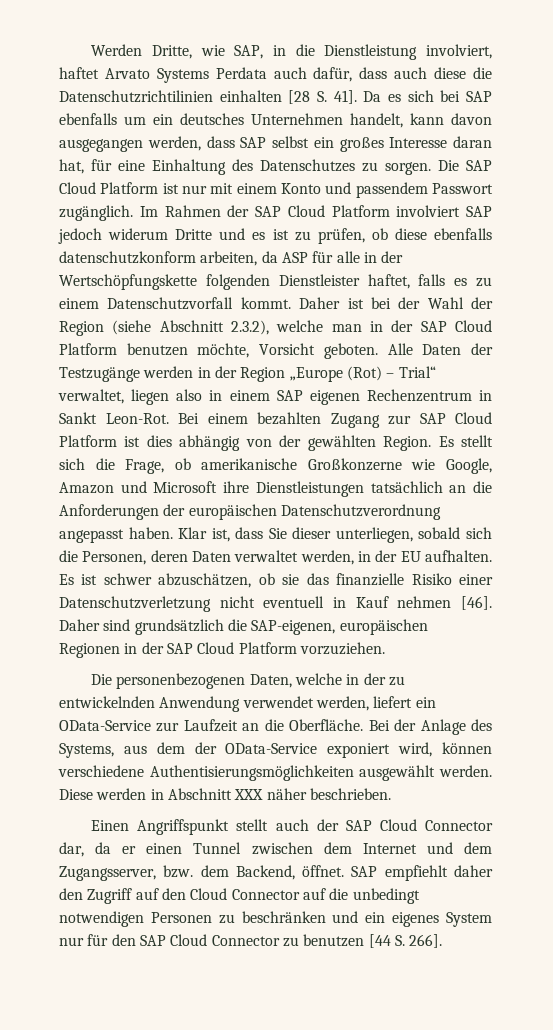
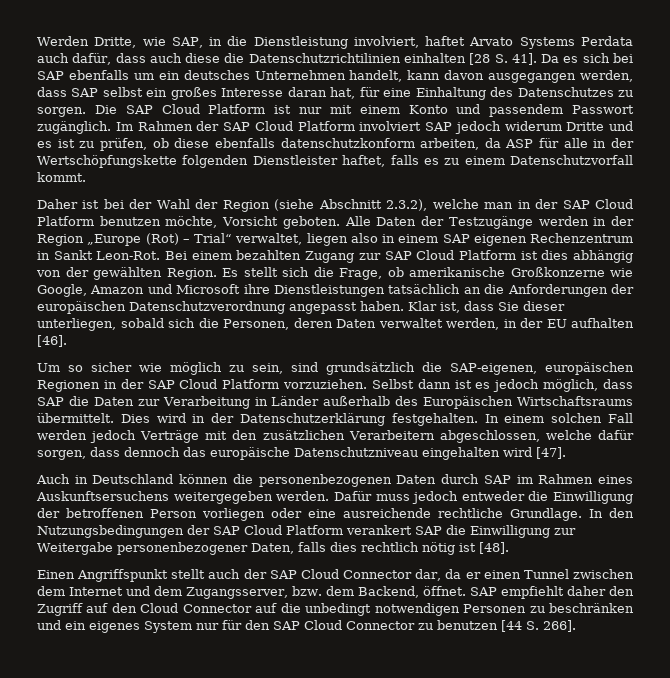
(291, 303) none -> (86, 177) //
[425,550,492,562] [59,573,494,588] [59,596,493,612] [59,619,100,631] aufhalten. Es ist schwer abzuschätzen, ob sie das finanzielle Risiko einer Datenschutzverletzung nicht eventuell in Kauf nehmen [46]. Daher -> [571,318,634,328] [37,335,67,347] [37,362,283,375] aufhalten [46]. // Um so sicher wie möglich zu sein,
[91,673,406,689] [59,696,436,712] [59,719,493,735] [59,742,492,758] [58,765,493,781] [59,788,391,800] // Die personenbezogenen Daten, welche in der zu entwickelnden Anwendung verwendet werden, liefert ein OData-Service zur Laufzeit an die Oberfläche. Bei der Anlage des Systems, aus dem der OData-Service exponiert wird, können verschiedene Authentisierungsmöglichkeiten ausgewählt werden. Diese werden in Abschnitt XXX näher beschrieben. -> [371,379,633,392] [37,396,633,409] [37,413,633,426] [37,430,635,443] [37,447,566,460] [36,474,634,487] [36,491,633,504] [37,508,634,521] [37,525,576,538] [37,542,509,555] Selbst dann ist es jedoch möglich, dass SAP die Daten zur Verarbeitung in Länder außerhalb des Europäischen Wirtschaftsraums übermittelt. Dies wird in der Datenschutzerklärung festgehalten. In einem solchen Fall werden jedoch Verträge mit den zusätzlichen Verarbeitern abgeschlossen, welche dafür sorgen, dass dennoch das europäische Datenschutzniveau eingehalten wird [47]. // Auch in Deutschland können die personenbezogenen Daten durch SAP im Rahmen eines Auskunftsersuchens weitergegeben werden. Dafür muss jedoch entweder die Einwilligung der betroffenen Person vorliegen oder eine ausreichende rechtliche Grundlage. In den Nutzungsbedingungen der SAP Cloud Platform verankert SAP die Einwilligung zur Weitergabe personenbezogener Daten, falls dies rechtlich nötig ist [48].

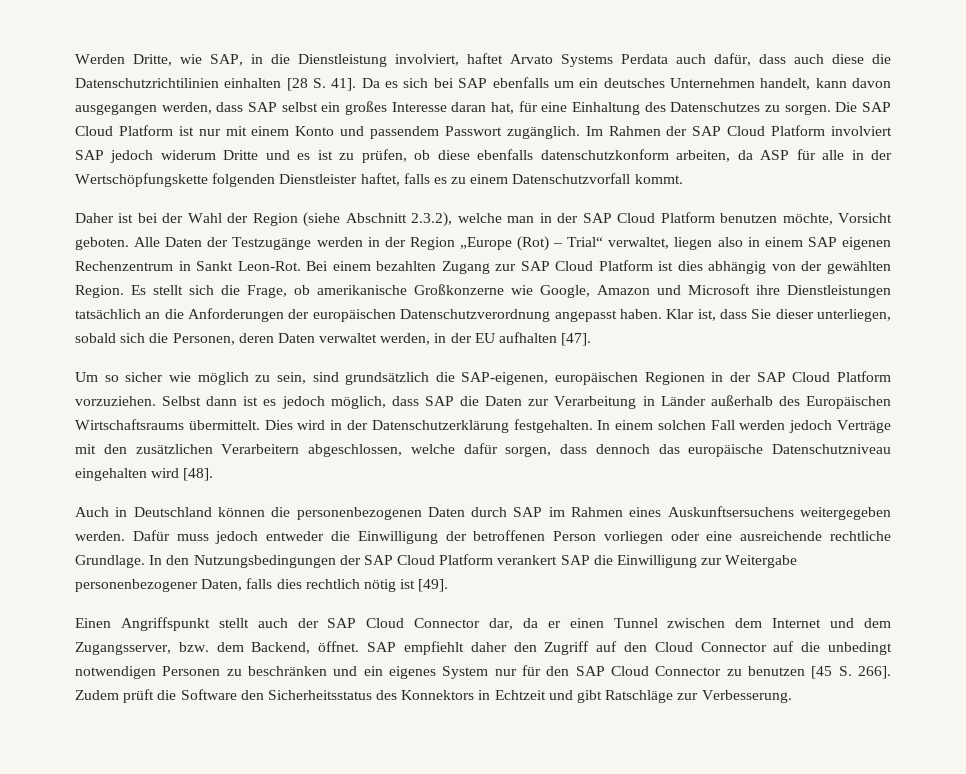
[37,335,67,347] [46]. -> [561,333,592,346] [47].
[536,447,566,459] [47]. -> [183,468,214,481] [48].
[478,542,509,554] [48]. -> [418,579,449,592] [49].
[501,620,522,632] [44 -> [811,666,833,679] [45
(576, 626) none -> [75,689,792,703] Zudem prüft die Software den Sicherheitsstatus des Konnektors in Echtzeit und gibt Ratschläge zur Verbesserung.

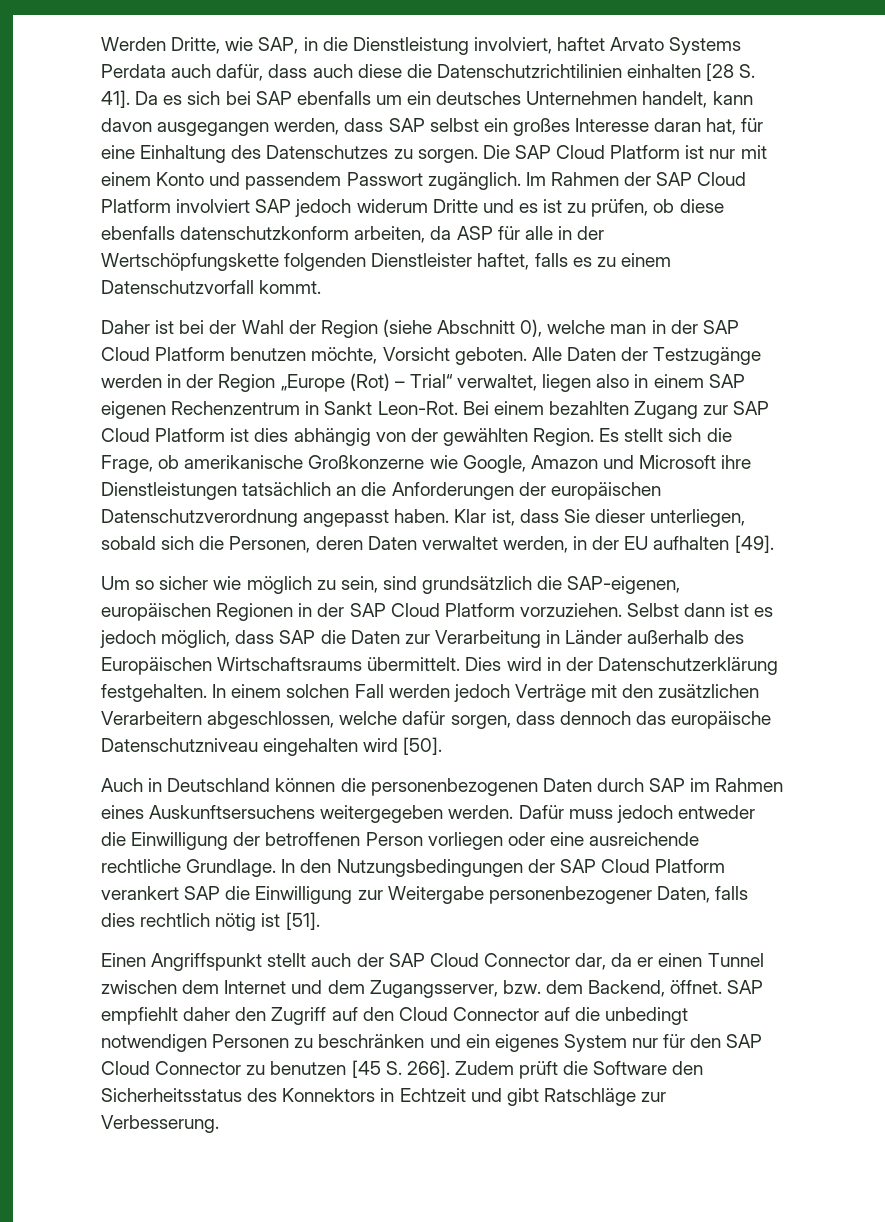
[411,212,453,227] 2.3.2), -> [520,319,543,337] 0),
[561,333,592,346] [47]. -> [734,535,774,553] [49].
[183,468,214,481] [48]. -> [403,737,443,755] [50].
[418,579,449,592] [49]. -> [285,912,320,930] [51].

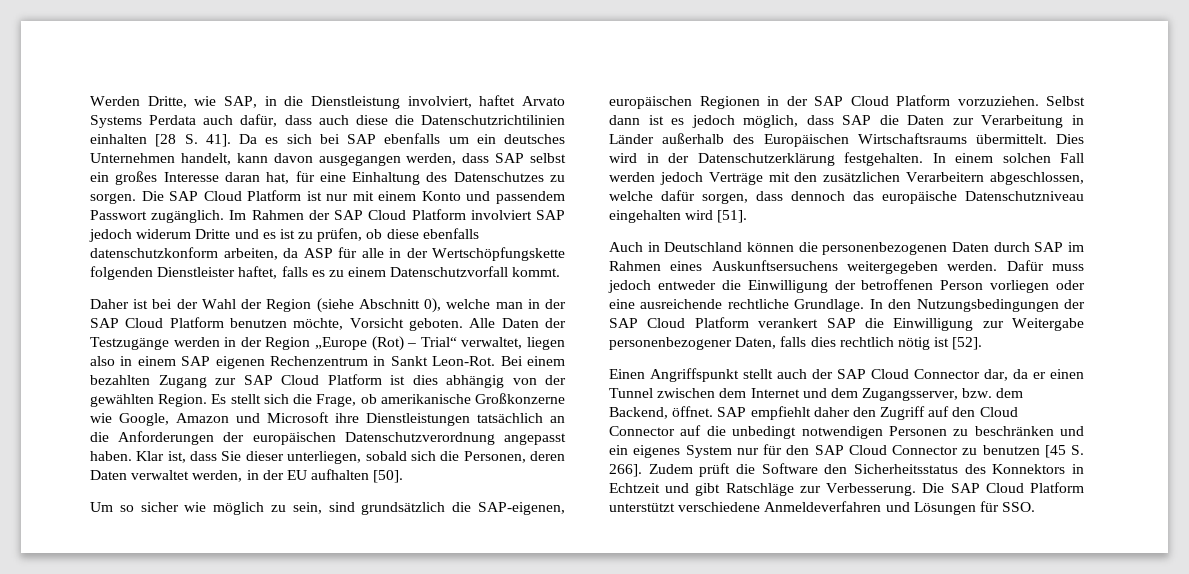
[734,535,774,553] [49]. -> [373,470,404,483] [50].
[403,737,443,755] [50]. -> [717,210,748,223] [51].
[285,912,320,930] [51]. -> [952,337,983,350] [52].
(219, 1124) none -> [922,482,1084,493] [609,501,1036,515] Die SAP Cloud Platform unterstützt verschiedene Anmeldeverfahren und Lösungen für SSO.

